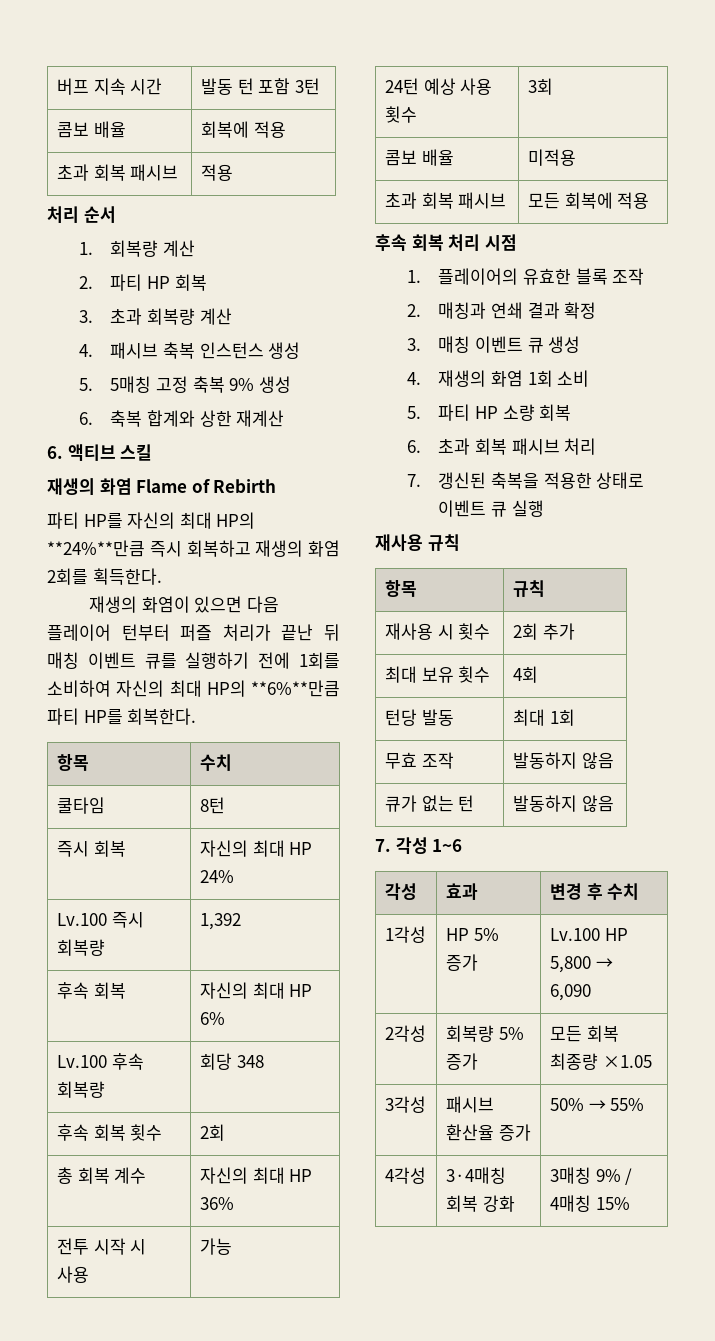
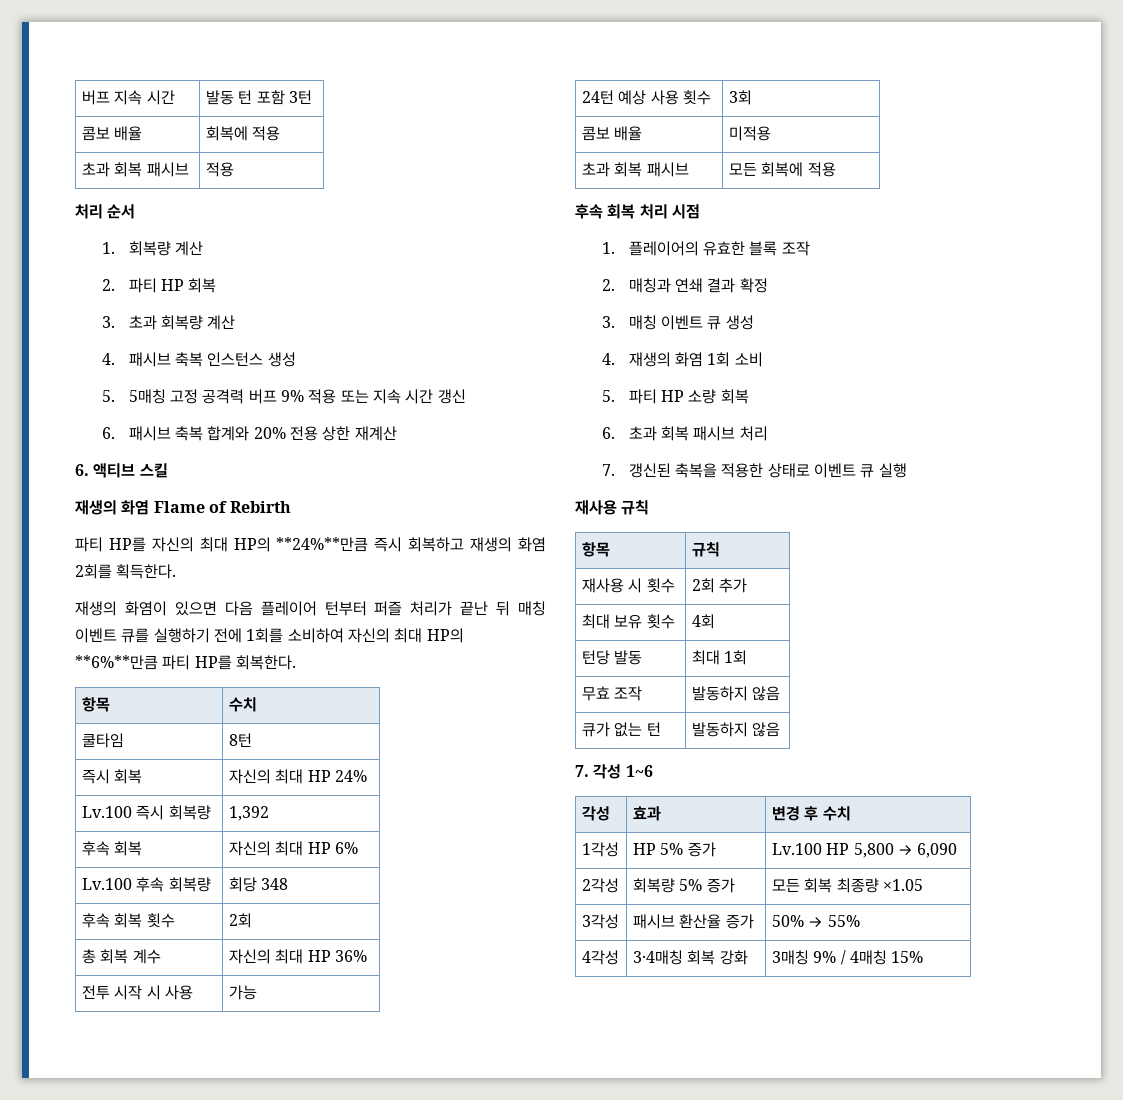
[192,376,291,393] [78,412,93,425] 축복 9% 생성 // 6. -> [202,389,466,404] [101,426,171,441] 공격력 버프 9% 적용 또는 지속 시간 갱신 // 6. 패시브
(195, 418) none -> [253,426,319,441] 20% 전용

